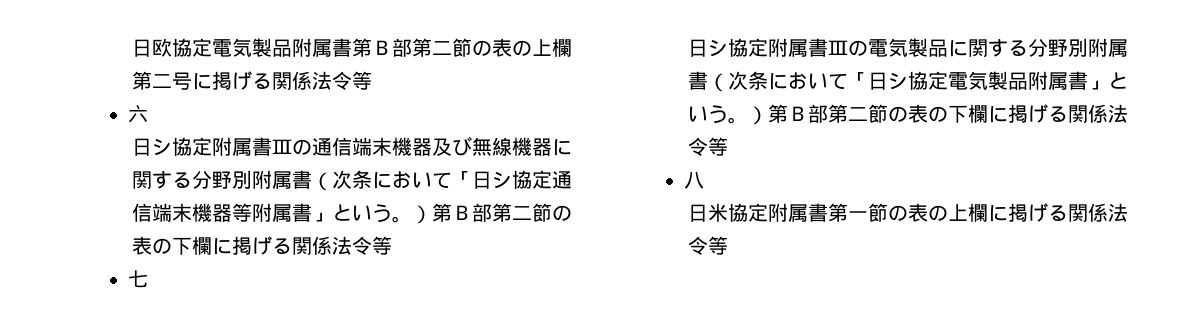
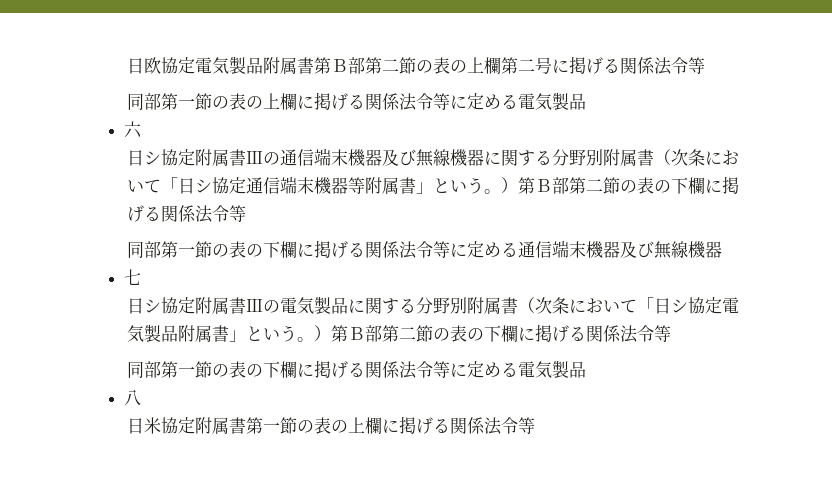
(373, 80) none -> [127,92,587,111] // 同部第一節の表の上欄に掲げる関係法令等に定める電気製品
(393, 245) none -> [127,240,723,259] // 同部第一節の表の下欄に掲げる関係法令等に定める通信端末機器及び無線機器
(729, 146) none -> [127,360,587,379] // 同部第一節の表の下欄に掲げる関係法令等に定める電気製品

